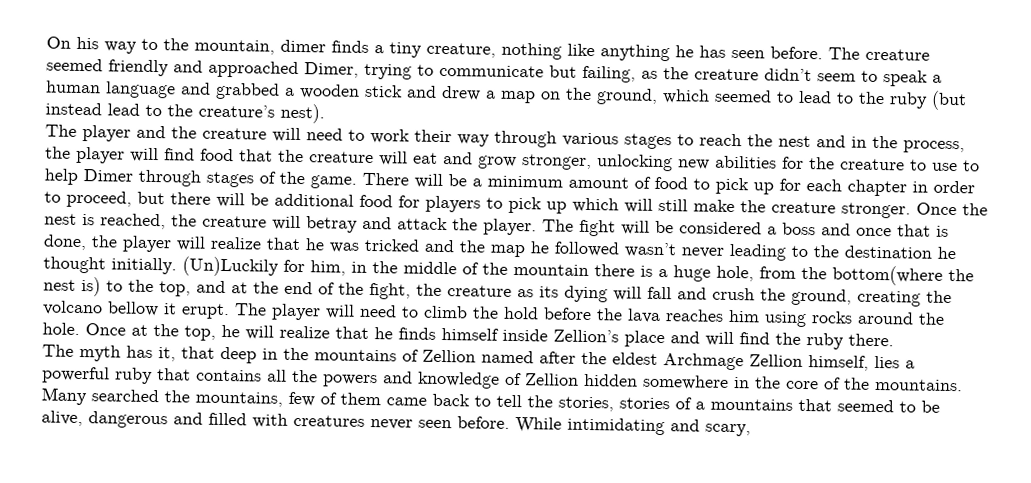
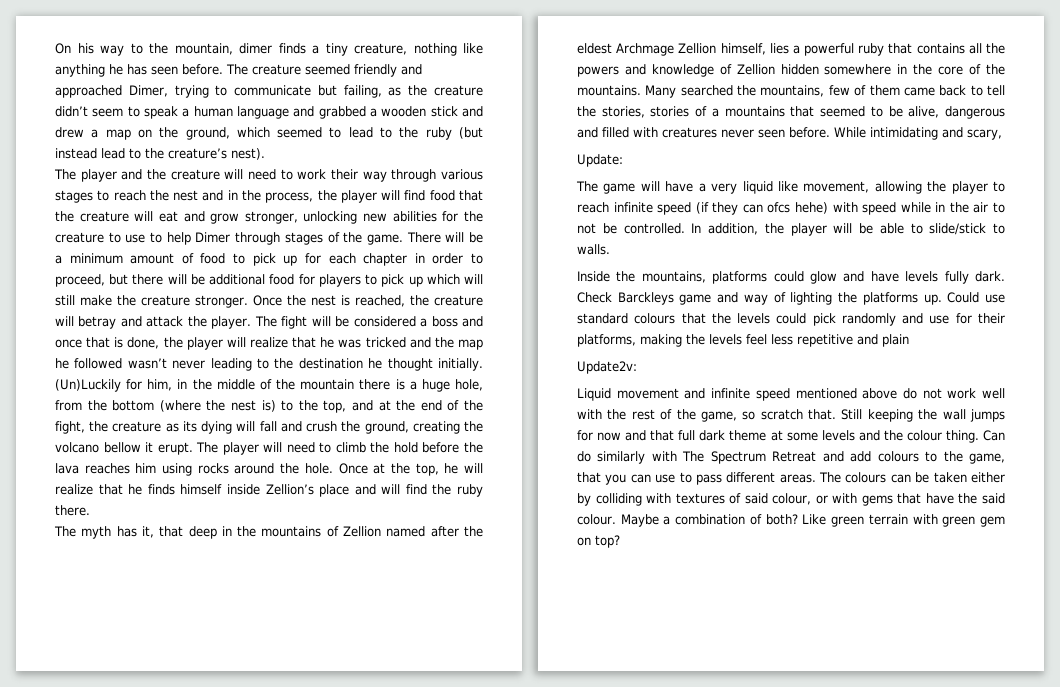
[832,265,943,286] bottom(where -> [112,400,201,412] bottom (where
(751, 430) none -> [577,154,623,167] [576,181,1005,194] [577,202,1005,215] [577,223,1005,236] [577,244,610,255] [577,271,1005,284] [577,292,1005,305] [577,313,1005,326] [577,334,909,347] [577,361,637,374] [577,388,1005,401] [577,409,1005,422] [577,430,1005,443] [577,451,1005,464] [577,472,1005,485] [577,493,1006,506] [577,514,1005,527] [577,535,620,548] // Update: // The game will have a very liquid like movement, allowing the player to reach infinite speed (if they can ofcs hehe) with speed while in the air to not be controlled. In addition, the player will be able to slide/stick to walls. // Inside the mountains, platforms could glow and have levels fully dark. Check Barckleys game and way of lighting the platforms up. Could use standard colours that the levels could pick randomly and use for their platforms, making the levels feel less repetitive and plain // Update2v: // Liquid movement and infinite speed mentioned above do not work well with the rest of the game, so scratch that. Still keeping the wall jumps for now and that full dark theme at some levels and the colour thing. Can do similarly with The Spectrum Retreat and add colours to the game, that you can use to pass different areas. The colours can be taken either by colliding with textures of said colour, or with gems that have the said colour. Maybe a combination of both? Like green terrain with green gem on top?

